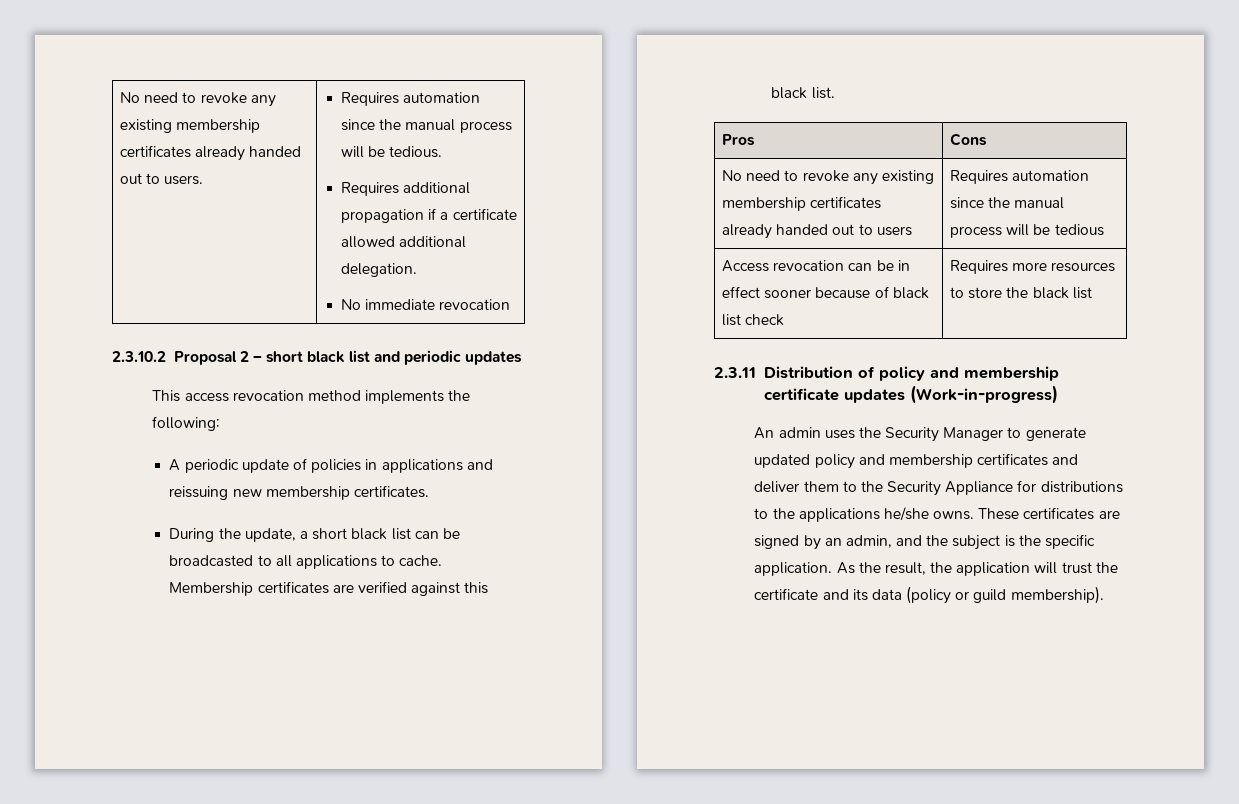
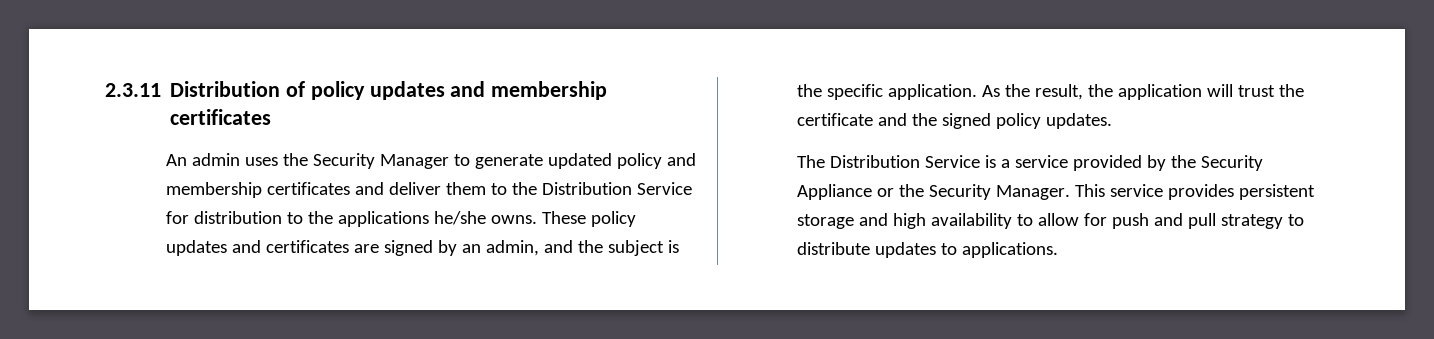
[120,92,276,107] [120,119,261,133] [120,145,302,161] [120,173,204,185] [341,92,481,106] [341,119,512,133] [341,146,443,158] [341,182,471,196] [341,208,517,223] [341,236,467,248] [341,263,418,277] [341,299,511,310] [112,350,523,365] [152,390,471,404] [152,416,221,431] [169,458,493,473] [169,485,429,500] [169,528,460,542] [169,555,443,569] [169,581,489,596] [771,87,835,99] [722,134,756,146] [950,133,988,146] [722,170,934,185] [722,196,882,211] [722,224,912,239] [950,170,1090,184] [950,197,1065,209] [950,224,1104,238] [722,260,910,272] [722,286,929,299] [722,314,785,326] [950,260,1116,274] [950,287,1092,299] No need to revoke any existing membership certificates already handed out to users. | Requires automation since the manual process will be tedious. // Requires additional propagation if a certificate allowed additional delegation. // No immediate revocation // 2.3.10.2 Proposal 2 – short black list and periodic updates // This access revocation method implements the following: // A periodic update of policies in applications and reissuing new membership certificates. // During the update, a short black list can be broadcasted to all applications to cache. Membership certificates are verified against this black list. // Pros | Cons // No need to revoke any existing membership certificates already handed out to users | Requires automation since the manual process will be tedious // Access revocation can be in effect sooner because of black list check | Requires more resources to store the black list // -> (105, 90) none
[929,366,1059,381] [763,385,1058,404] and membership certificate updates (Work-in-progress) -> [369,81,608,100] [170,109,272,125] updates and membership certificates
[887,480,1123,496] Security Appliance for distributions -> [541,182,692,195] [165,211,282,224] Distribution Service for distribution
(1020, 514) none -> [590,211,636,227] [165,240,261,256] policy updates and
[852,586,1104,604] its data (policy or guild membership). -> [911,113,1112,129] [796,155,1263,171] [796,184,1315,200] [796,213,1304,229] [796,242,1058,258] the signed policy updates. // The Distribution Service is a service provided by the Security Appliance or the Security Manager. This service provides persistent storage and high availability to allow for push and pull strategy to distribute updates to applications.

